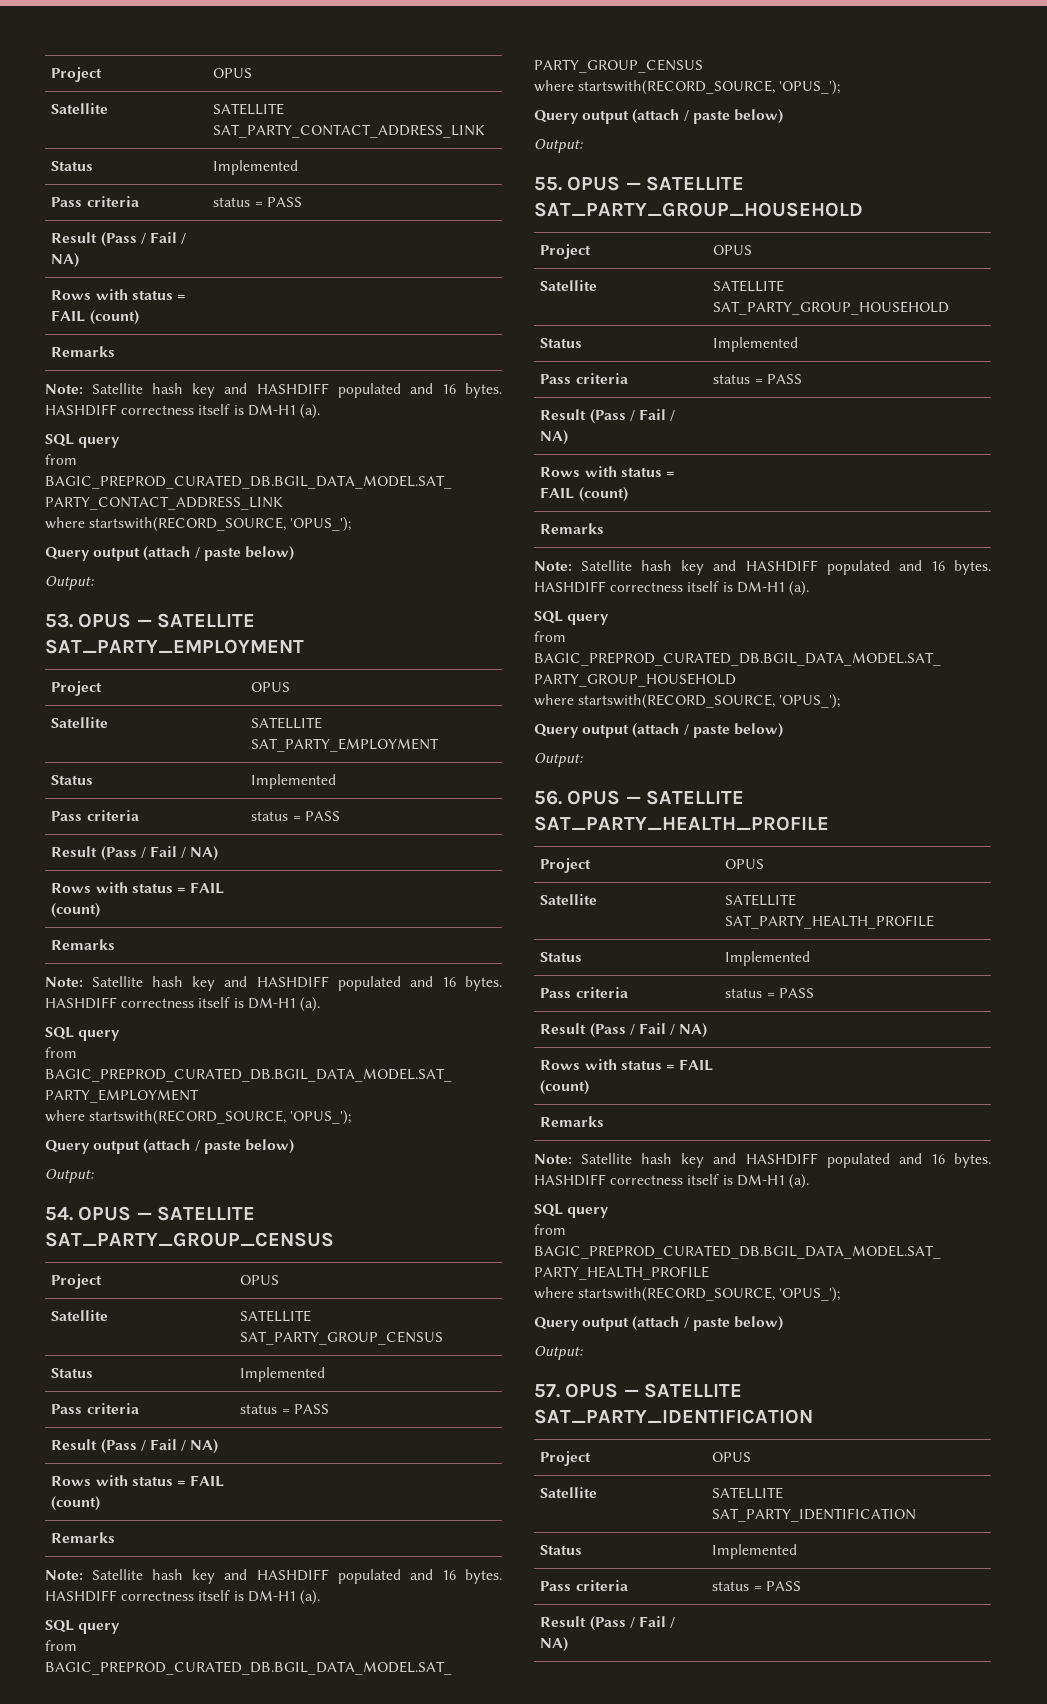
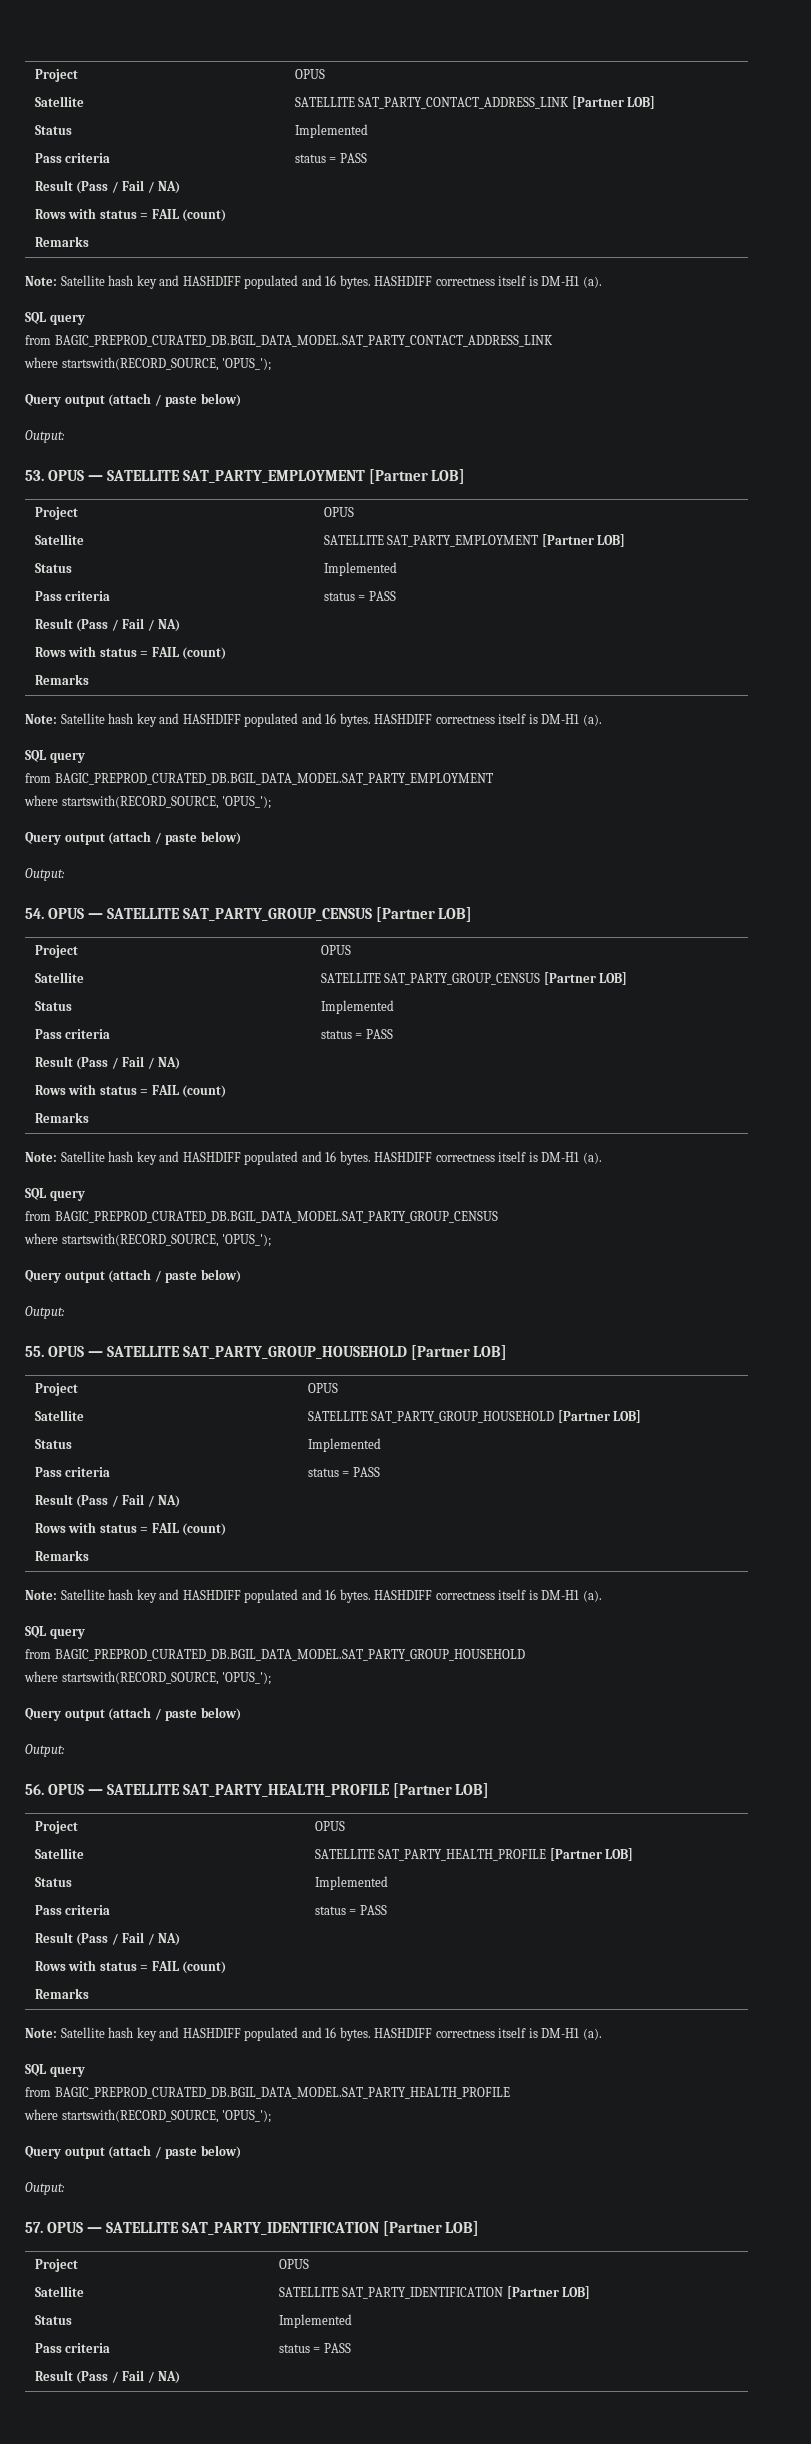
(486, 131) none -> [571,96,656,109] [Partner LOB]
(304, 646) none -> [368,469,466,484] [Partner LOB]
(440, 745) none -> [541,534,626,547] [Partner LOB]
(334, 1239) none -> [375,907,473,922] [Partner LOB]
(444, 1338) none -> [543,972,628,985] [Partner LOB]
(863, 209) none -> [410,1345,508,1360] [Partner LOB]
(950, 308) none -> [557,1410,642,1423] [Partner LOB]
(829, 823) none -> [392,1783,490,1798] [Partner LOB]
(935, 922) none -> [549,1848,634,1861] [Partner LOB]
(813, 1416) none -> [382,2221,480,2236] [Partner LOB]
(917, 1515) none -> [506,2286,591,2299] [Partner LOB]

